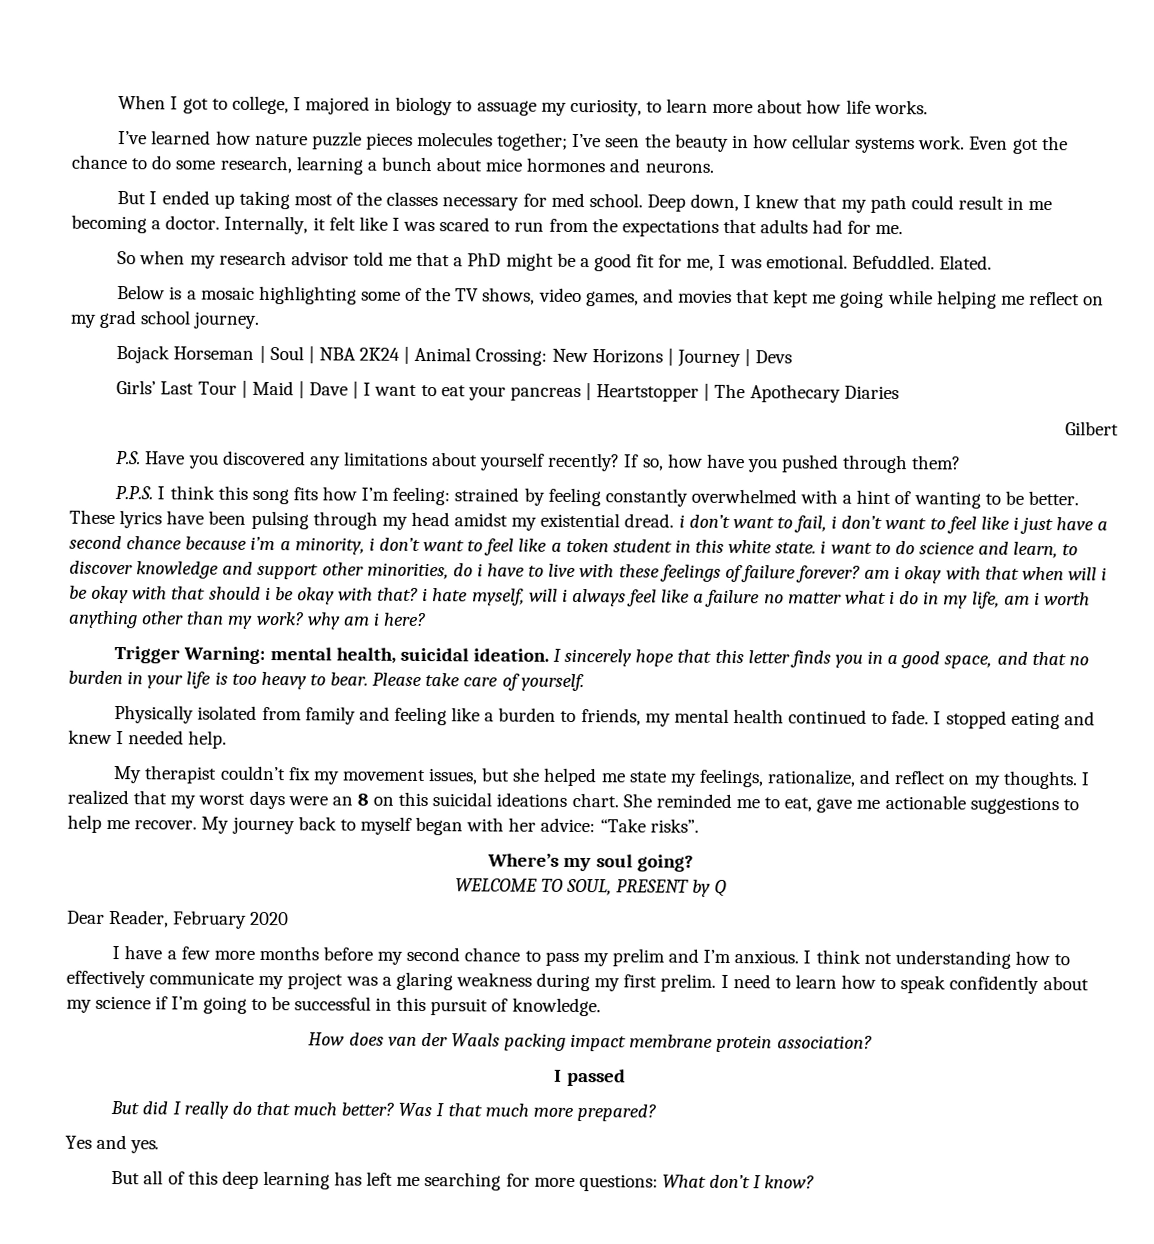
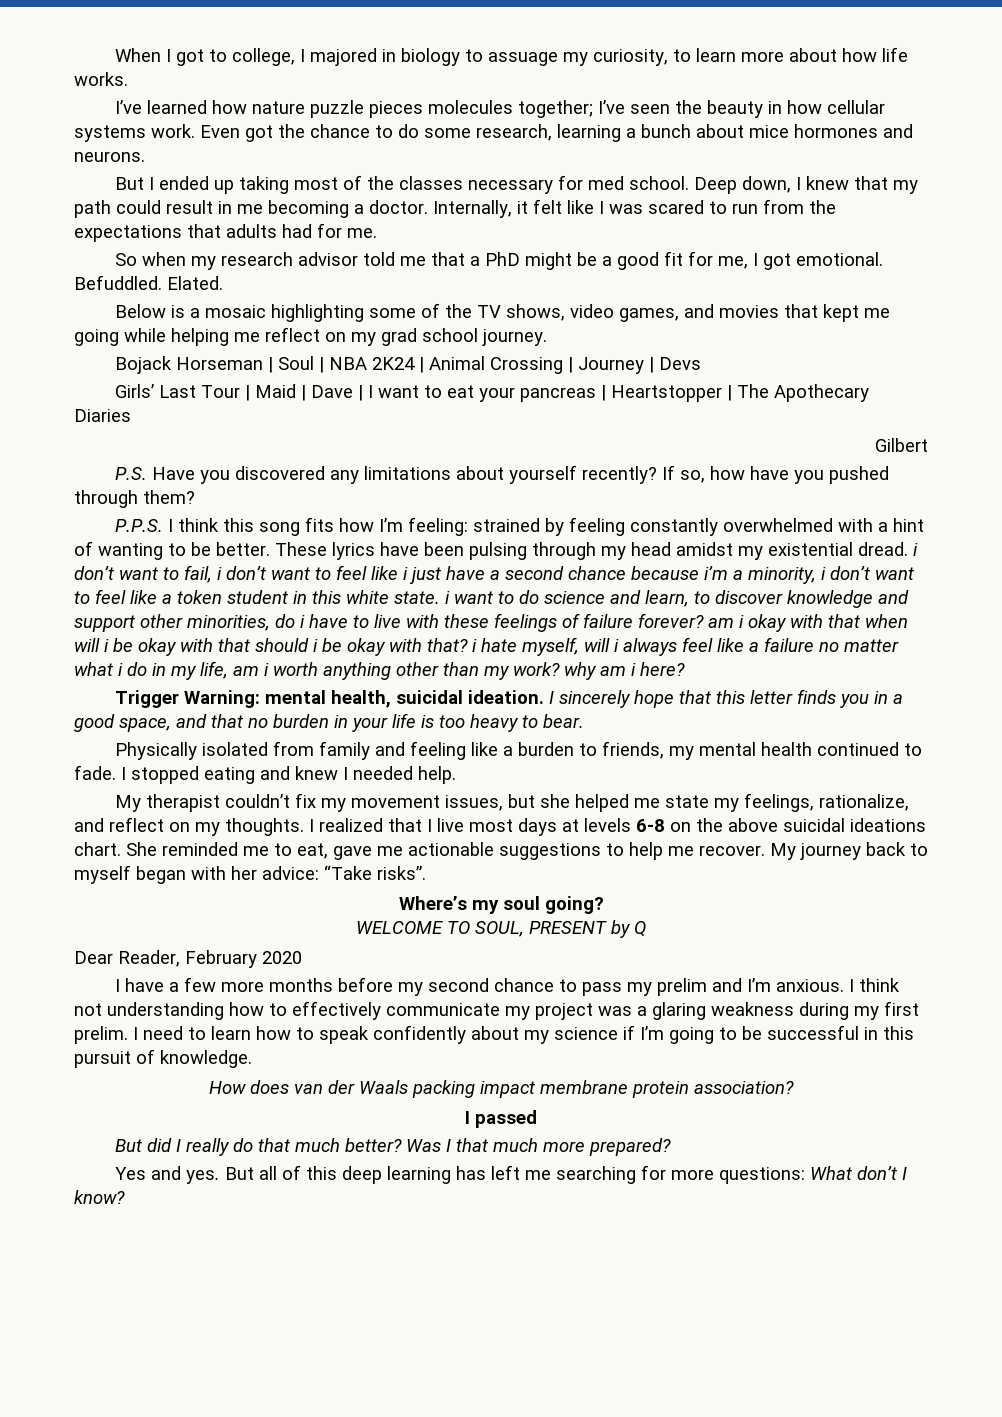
[729,258,762,269] was -> [762,253,791,270] got
[475,348,663,366] Crossing: New Horizons -> [489,357,563,374] Crossing
[372,672,584,692] Please take care of yourself. -> (584, 721) none
[170,790,429,810] my worst days were an 8 on this -> [427,818,778,836] I live most days at levels 6-8 on the above
(160, 1147) // -> (220, 1177) none

